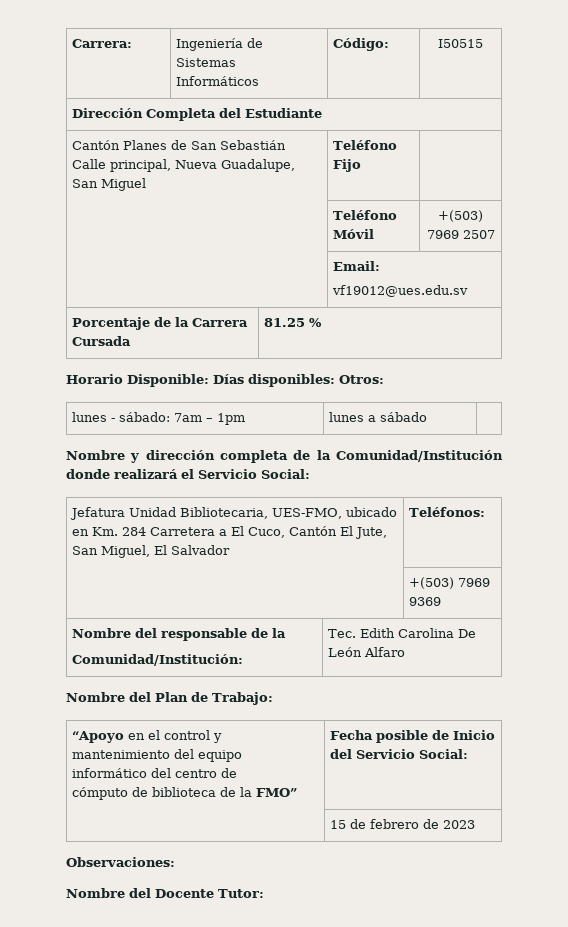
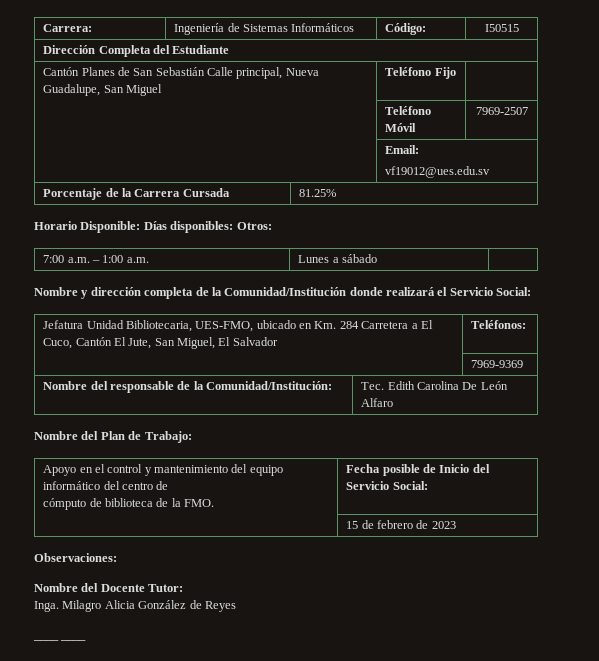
[438,210,483,222] [426,230,495,239] +(503) 7969 2507 -> [475,107,528,115] 7969-2507
[263,318,322,327] 81.25 % -> [299,189,337,197] 81.25%
[71,412,245,425] [328,412,364,422] lunes - sábado: 7am – 1pm | lunes -> [43,255,149,263] [298,255,330,263] 7:00 a.m. – 1:00 a.m. | Lunes
[408,577,490,589] [408,597,441,606] +(503) 7969 9369 -> [471,360,524,368] 7969-9369
(286, 633) // -> (204, 385) none
[71,731,124,743] “Apoyo -> [43,465,77,476] Apoyo
[255,788,297,797] FMO” -> [184,499,215,507] FMO.
(264, 893) none -> [34,600,236,612] [33,639,87,641] // Inga. Milagro Alicia González de Reyes // ____ ____

